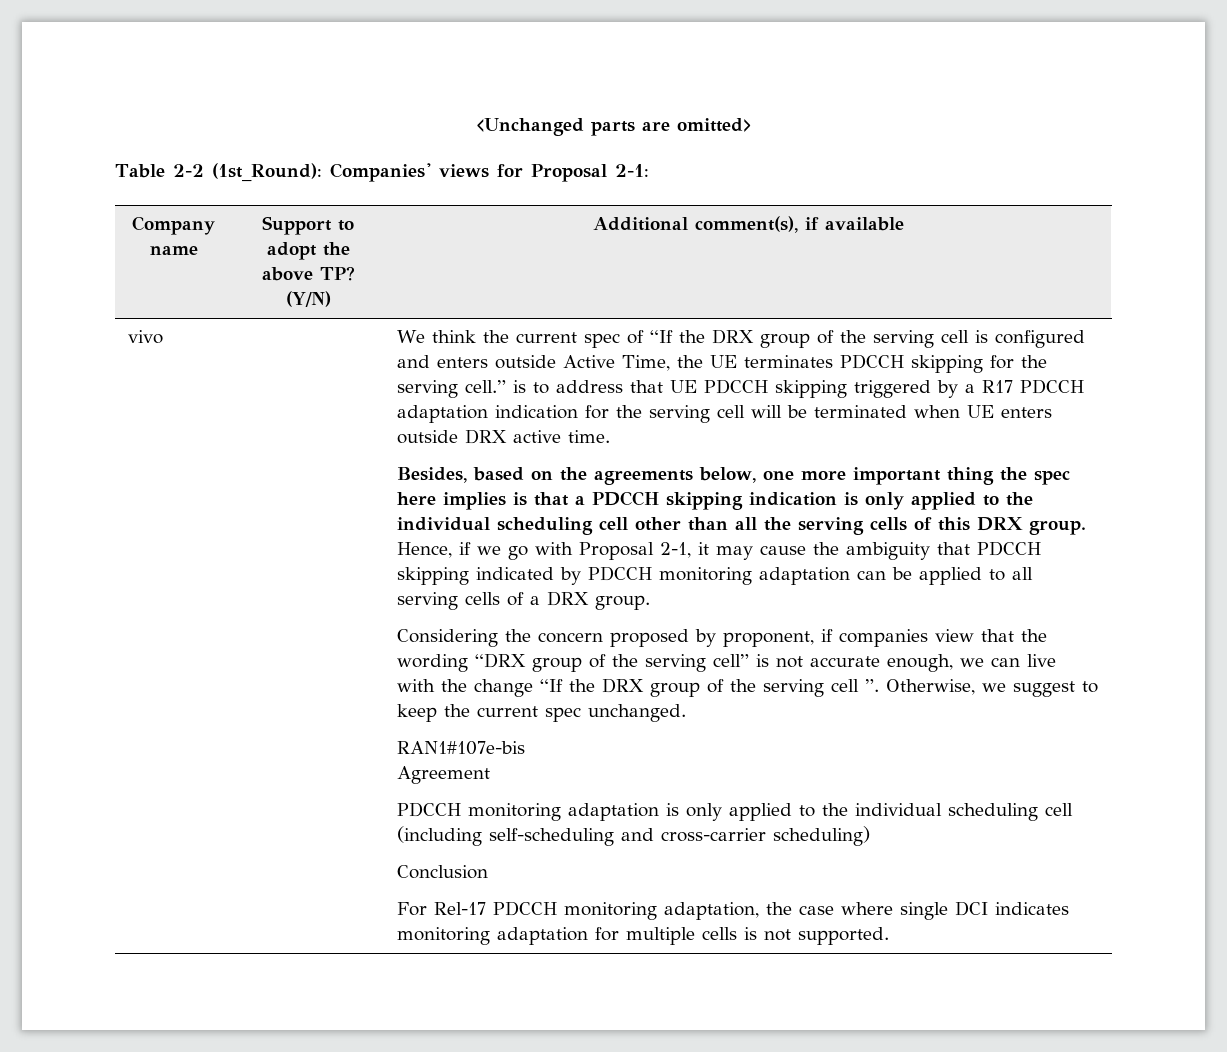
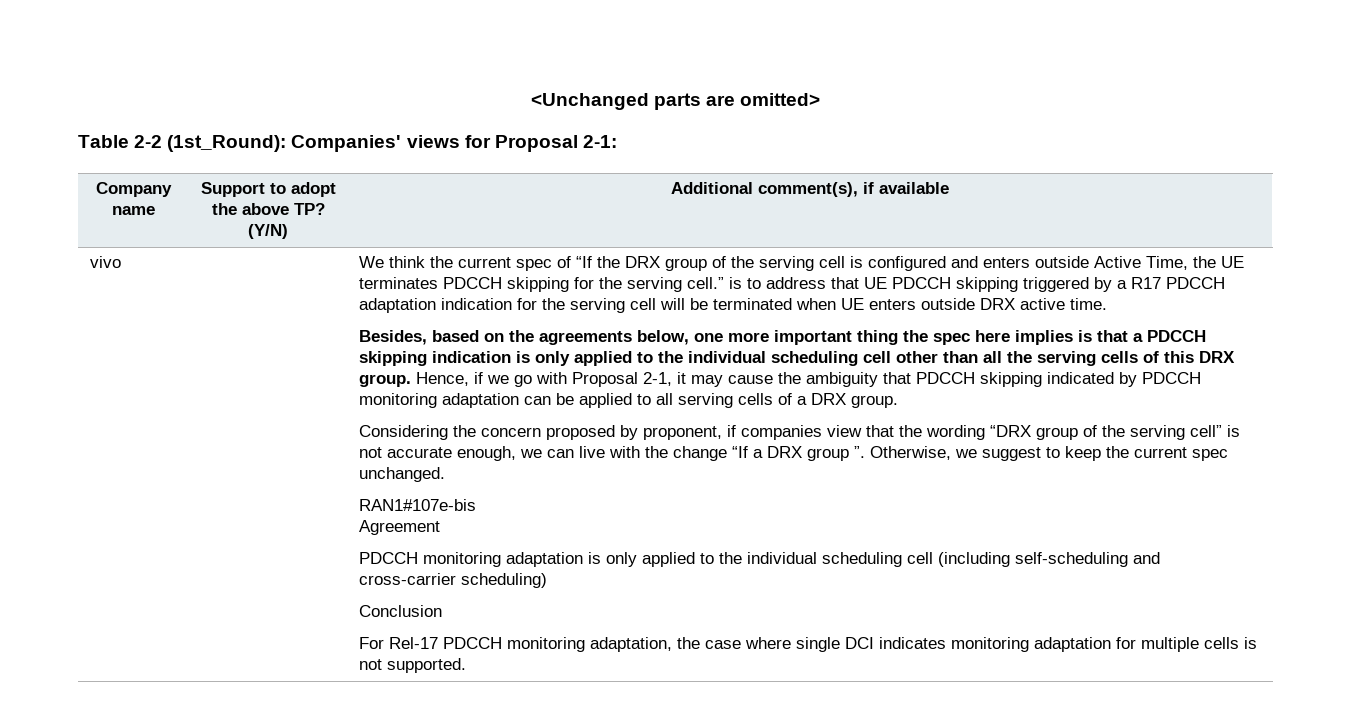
[569,678,860,697] the DRX group of the serving cell -> [753,446,850,461] a DRX group

